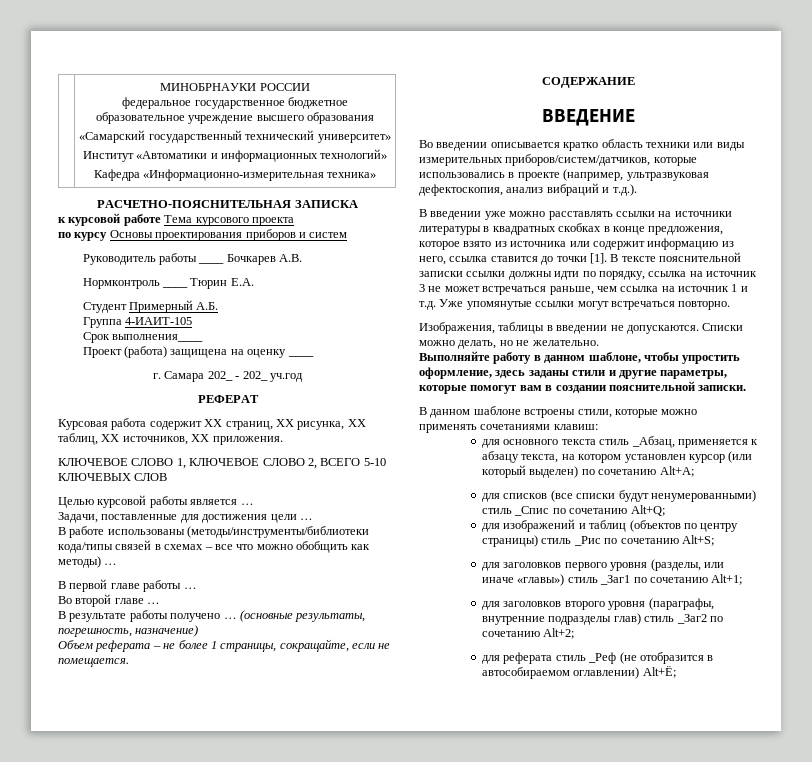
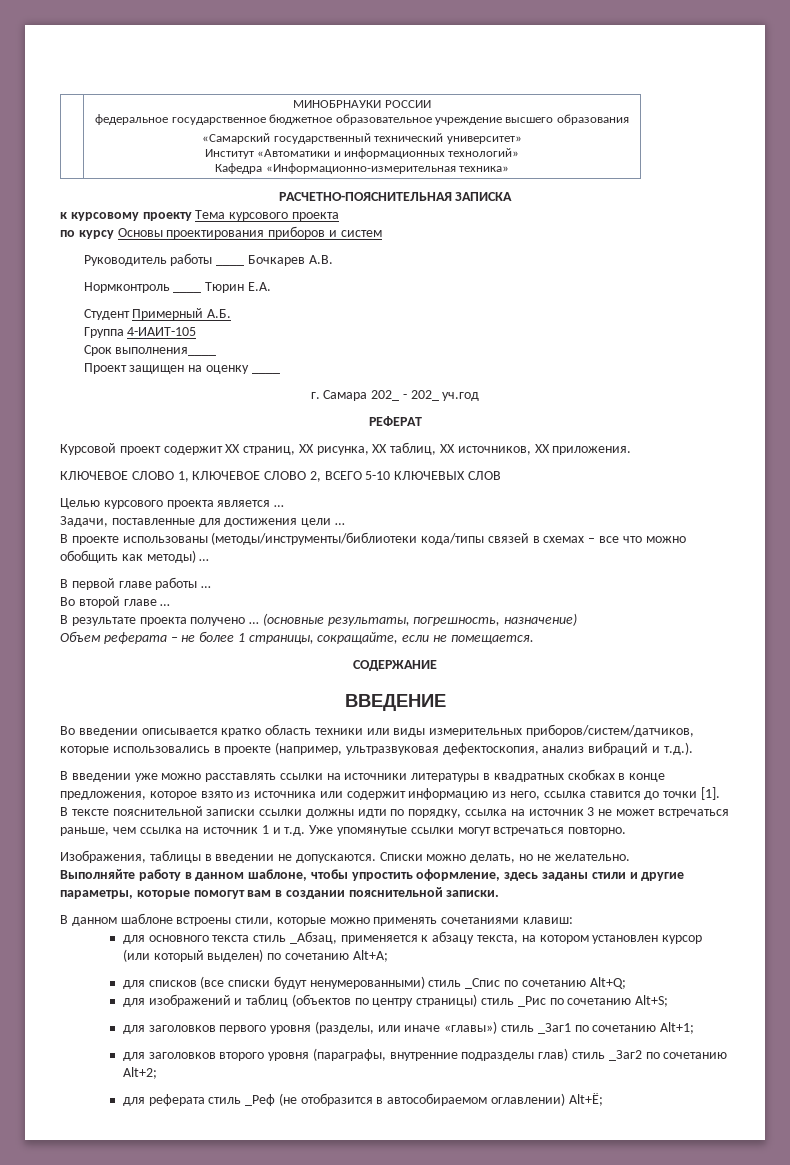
[68,213,161,226] курсовой работе -> [70,212,192,221] курсовому проекту
[124,346,228,358] (работа) защищена -> [129,365,185,374] защищен
[58,418,147,430] Курсовая работа -> [60,443,161,455] Курсовой проект
[97,495,188,508] курсовой работы -> [103,500,214,509] курсового проекта
[69,526,105,538] работе -> [71,536,119,545] проекте
[129,610,168,622] работы -> [139,617,187,626] проекта

